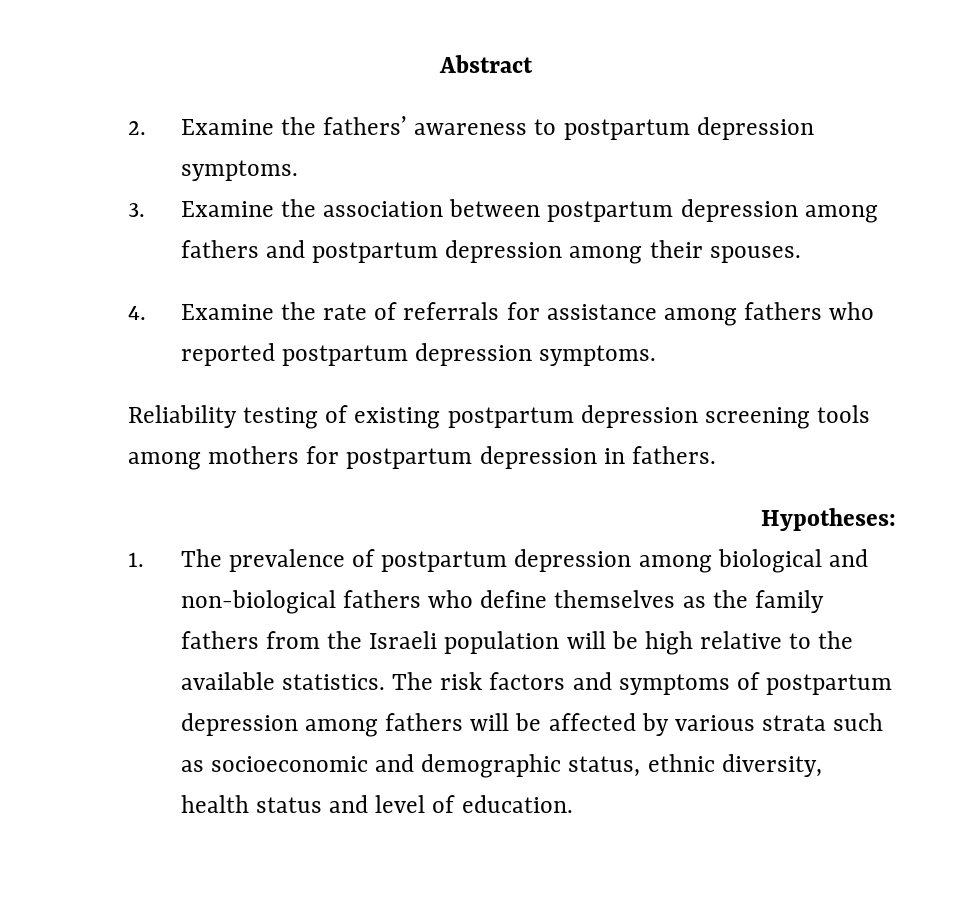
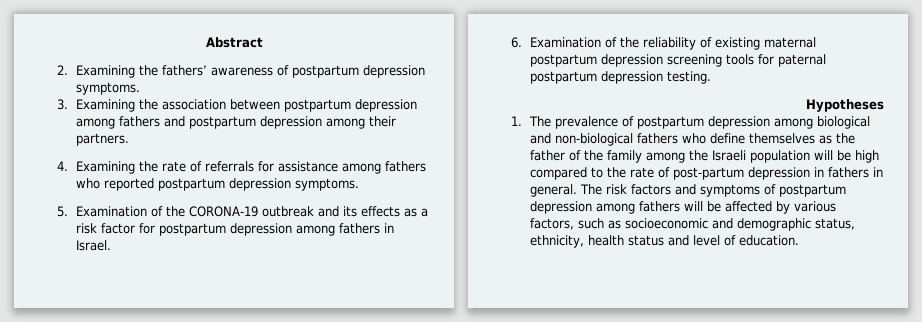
[180,119,274,135] Examine -> [76,65,136,78] Examining
[534,119,557,135] to -> [277,65,290,76] of
[180,201,274,217] Examine -> [76,99,136,112] Examining
[709,246,801,263] spouses. -> [76,133,130,146] partners.
[180,304,274,320] Examine -> [76,161,136,174] Examining
[127,405,319,429] Reliability testing -> [57,206,429,217] [76,223,395,236] [76,240,112,251] [511,37,697,50] 5. Examination of the CORONA-19 outbreak and its effects as a risk factor for postpartum depression among fathers in Israel. // 6. Examination of the reliability
(441, 418) none -> [764,37,817,48] maternal
[127,446,716,470] [761,508,896,531] among mothers for postpartum depression in fathers. // Hypotheses: -> [758,54,827,67] [530,71,712,84] [806,99,884,112] for paternal postpartum depression testing. // Hypotheses
[754,590,824,613] [180,631,321,649] family fathers from -> [530,150,686,163] father of the family among
[700,631,783,649] relative -> [530,167,588,180] compared
[180,672,386,690] available statistics. -> [630,167,884,180] [530,184,578,197] rate of post-partum depression in fathers in general.
[762,715,827,731] strata -> [530,218,575,230] factors,
[647,754,822,777] ethnic diversity, -> [530,235,585,248] ethnicity,

